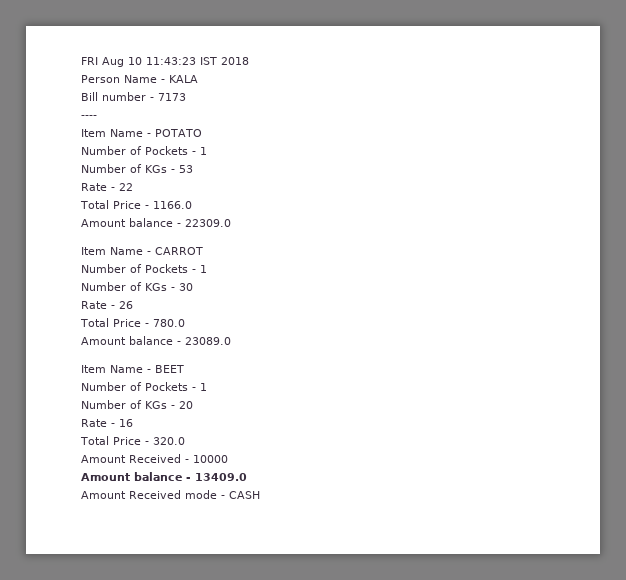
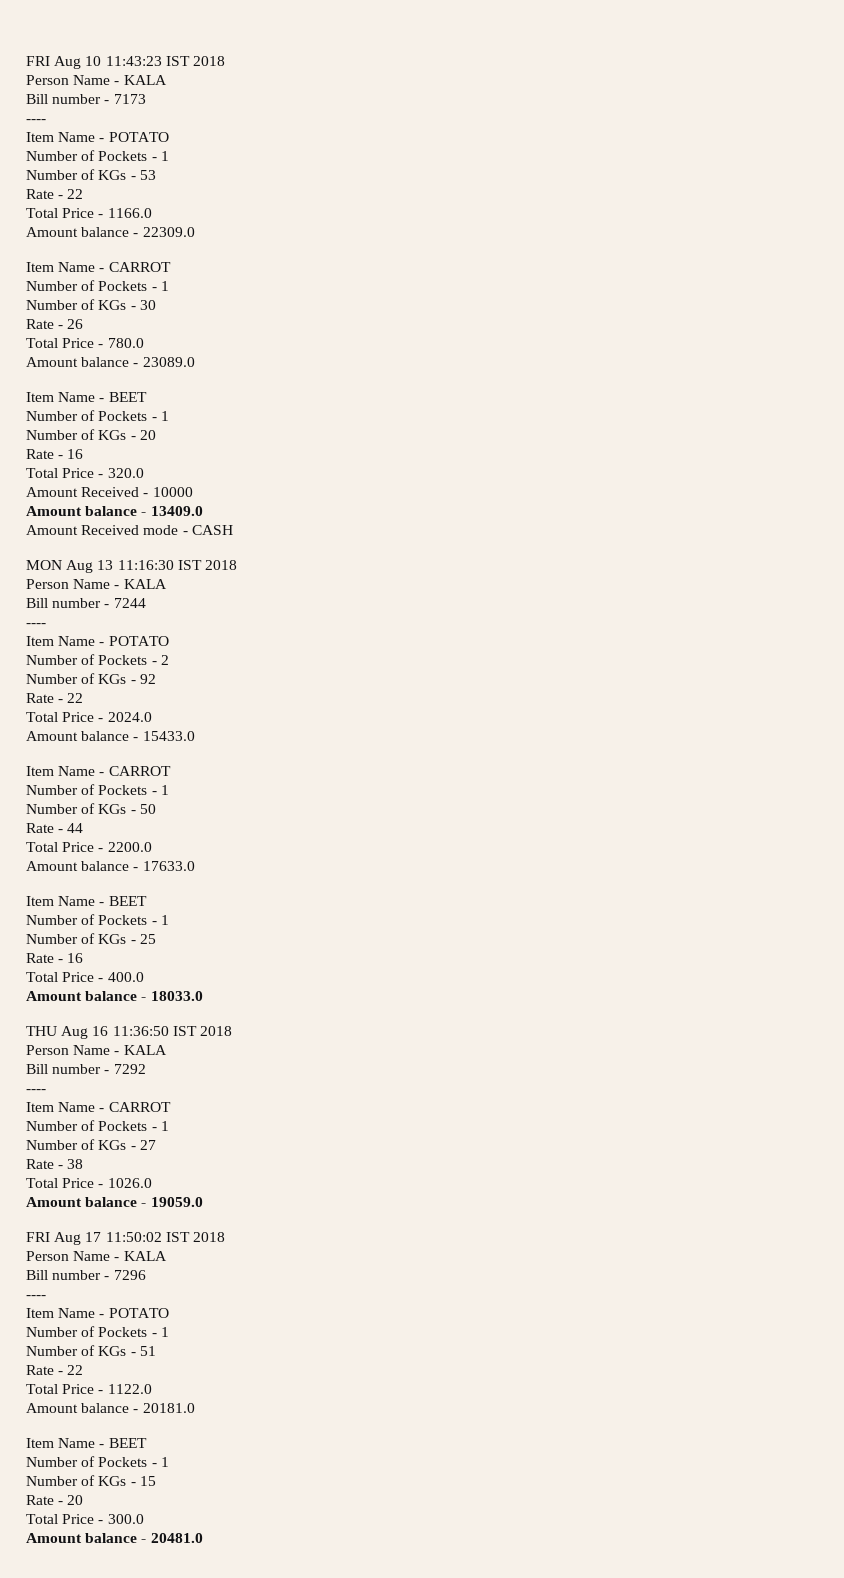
(260, 495) none -> [26,560,237,573] [26,579,167,589] [26,598,146,608] [26,623,46,627] [26,636,169,646] [26,654,169,665] [26,673,156,684] [26,693,84,703] [26,712,152,722] [26,731,195,741] [26,766,171,776] [26,784,169,795] [26,803,156,814] [26,823,84,833] [26,842,152,852] [26,861,195,871] [26,896,147,906] [26,914,169,925] [26,933,156,944] [26,953,84,963] [26,972,144,982] [26,991,203,1001] [26,1026,232,1039] [26,1045,167,1055] [26,1064,146,1074] [26,1089,46,1093] [26,1102,171,1112] [26,1120,169,1131] [26,1139,156,1150] [26,1159,84,1169] [26,1178,152,1188] [26,1197,203,1207] [26,1232,225,1245] [26,1251,167,1261] [26,1270,146,1280] [26,1295,46,1299] [26,1308,169,1318] [26,1326,169,1337] [26,1345,156,1356] [26,1365,84,1375] [26,1384,152,1394] [26,1403,195,1413] [26,1438,147,1448] [26,1456,169,1467] [26,1475,156,1486] [26,1495,84,1505] [26,1514,144,1524] [26,1533,203,1543] // MON Aug 13 11:16:30 IST 2018 // Person Name - KALA // Bill number - 7244 // ---- // Item Name - POTATO // Number of Pockets - 2 // Number of KGs - 92 // Rate - 22 // Total Price - 2024.0 // Amount balance - 15433.0 // Item Name - CARROT // Number of Pockets - 1 // Number of KGs - 50 // Rate - 44 // Total Price - 2200.0 // Amount balance - 17633.0 // Item Name - BEET // Number of Pockets - 1 // Number of KGs - 25 // Rate - 16 // Total Price - 400.0 // Amount balance - 18033.0 // THU Aug 16 11:36:50 IST 2018 // Person Name - KALA // Bill number - 7292 // ---- // Item Name - CARROT // Number of Pockets - 1 // Number of KGs - 27 // Rate - 38 // Total Price - 1026.0 // Amount balance - 19059.0 // FRI Aug 17 11:50:02 IST 2018 // Person Name - KALA // Bill number - 7296 // ---- // Item Name - POTATO // Number of Pockets - 1 // Number of KGs - 51 // Rate - 22 // Total Price - 1122.0 // Amount balance - 20181.0 // Item Name - BEET // Number of Pockets - 1 // Number of KGs - 15 // Rate - 20 // Total Price - 300.0 // Amount balance - 20481.0

